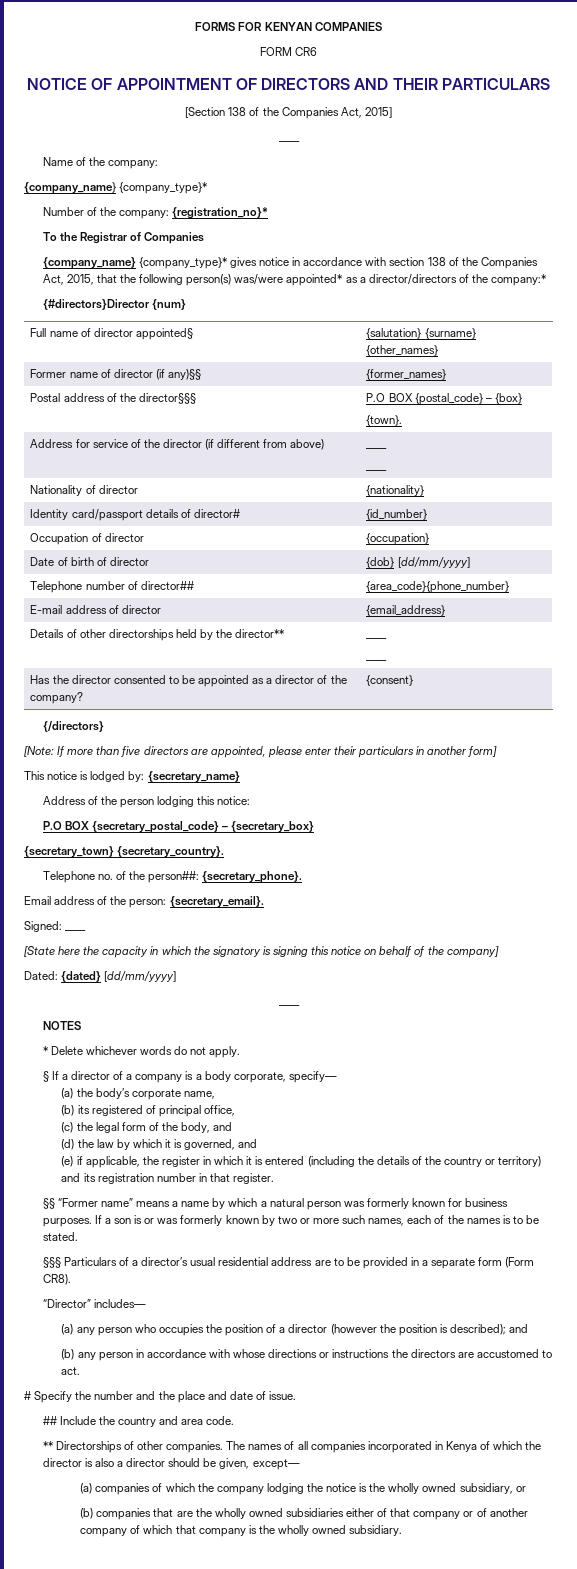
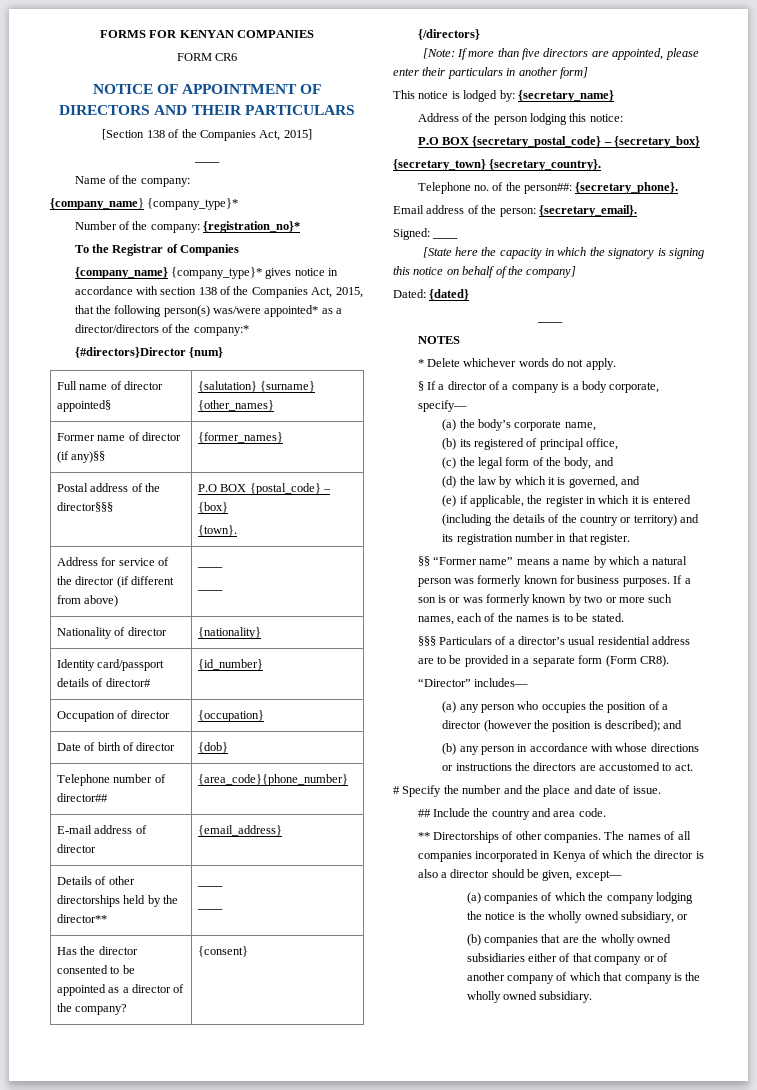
[397,557,470,568] [dd/mm/yyyy] -> (228, 747) none
[104,971,177,982] [dd/mm/yyyy] -> (470, 294) none

